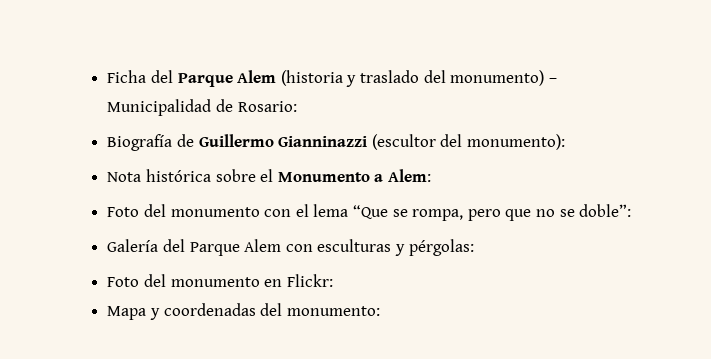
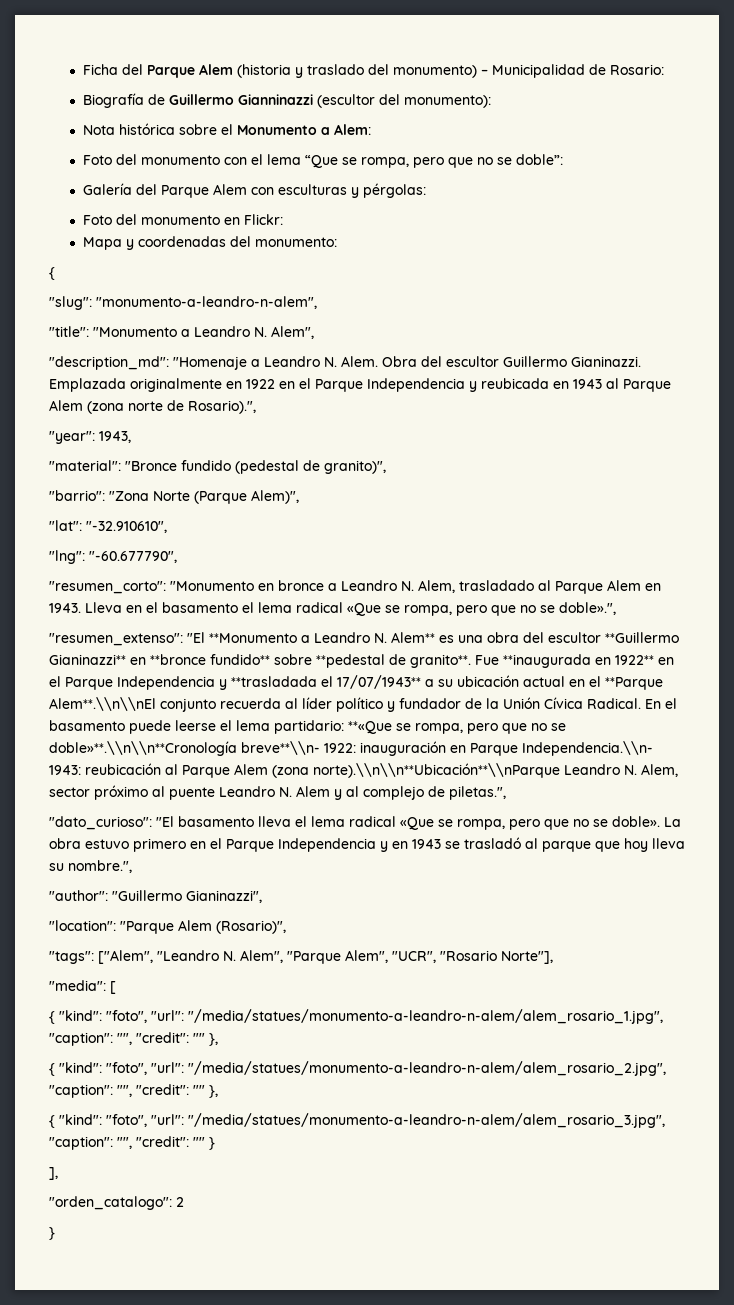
(380, 311) none -> [49,267,55,280] [49,296,317,310] [49,326,314,339] [49,356,641,370] [49,378,671,392] [49,400,256,414] [49,431,131,444] [49,460,386,474] [49,490,299,504] [49,520,167,533] [49,550,177,564] [49,580,661,594] [49,602,616,616] [49,632,679,646] [49,654,674,668] [49,675,663,690] [49,697,677,712] [49,720,566,734] [49,741,653,756] [49,763,678,778] [49,785,506,800] [49,816,681,830] [49,837,685,852] [49,860,132,873] [49,890,262,903] [49,920,286,934] [49,950,553,964] [49,980,116,994] [49,1009,663,1024] [49,1032,218,1046] [49,1061,666,1076] [49,1084,218,1098] [49,1113,665,1128] [49,1136,215,1150] [49,1167,58,1180] [49,1196,184,1210] [49,1227,55,1240] // { // "slug": "monumento-a-leandro-n-alem", // "title": "Monumento a Leandro N. Alem", // "description_md": "Homenaje a Leandro N. Alem. Obra del escultor Guillermo Gianinazzi. Emplazada originalmente en 1922 en el Parque Independencia y reubicada en 1943 al Parque Alem (zona norte de Rosario).", // "year": 1943, // "material": "Bronce fundido (pedestal de granito)", // "barrio": "Zona Norte (Parque Alem)", // "lat": "-32.910610", // "lng": "-60.677790", // "resumen_corto": "Monumento en bronce a Leandro N. Alem, trasladado al Parque Alem en 1943. Lleva en el basamento el lema radical «Que se rompa, pero que no se doble».", // "resumen_extenso": "El **Monumento a Leandro N. Alem** es una obra del escultor **Guillermo Gianinazzi** en **bronce fundido** sobre **pedestal de granito**. Fue **inaugurada en 1922** en el Parque Independencia y **trasladada el 17/07/1943** a su ubicación actual en el **Parque Alem**.\\n\\nEl conjunto recuerda al líder político y fundador de la Unión Cívica Radical. En el basamento puede leerse el lema partidario: **«Que se rompa, pero que no se doble»**.\\n\\n**Cronología breve**\\n- 1922: inauguración en Parque Independencia.\\n- 1943: reubicación al Parque Alem (zona norte).\\n\\n**Ubicación**\\nParque Leandro N. Alem, sector próximo al puente Leandro N. Alem y al complejo de piletas.", // "dato_curioso": "El basamento lleva el lema radical «Que se rompa, pero que no se doble». La obra estuvo primero en el Parque Independencia y en 1943 se trasladó al parque que hoy lleva su nombre.", // "author": "Guillermo Gianinazzi", // "location": "Parque Alem (Rosario)", // "tags": ["Alem", "Leandro N. Alem", "Parque Alem", "UCR", "Rosario Norte"], // "media": [ // { "kind": "foto", "url": "/media/statues/monumento-a-leandro-n-alem/alem_rosario_1.jpg", "caption": "", "credit": "" }, // { "kind": "foto", "url": "/media/statues/monumento-a-leandro-n-alem/alem_rosario_2.jpg", "caption": "", "credit": "" }, // { "kind": "foto", "url": "/media/statues/monumento-a-leandro-n-alem/alem_rosario_3.jpg", "caption": "", "credit": "" } // ], // "orden_catalogo": 2 // }

